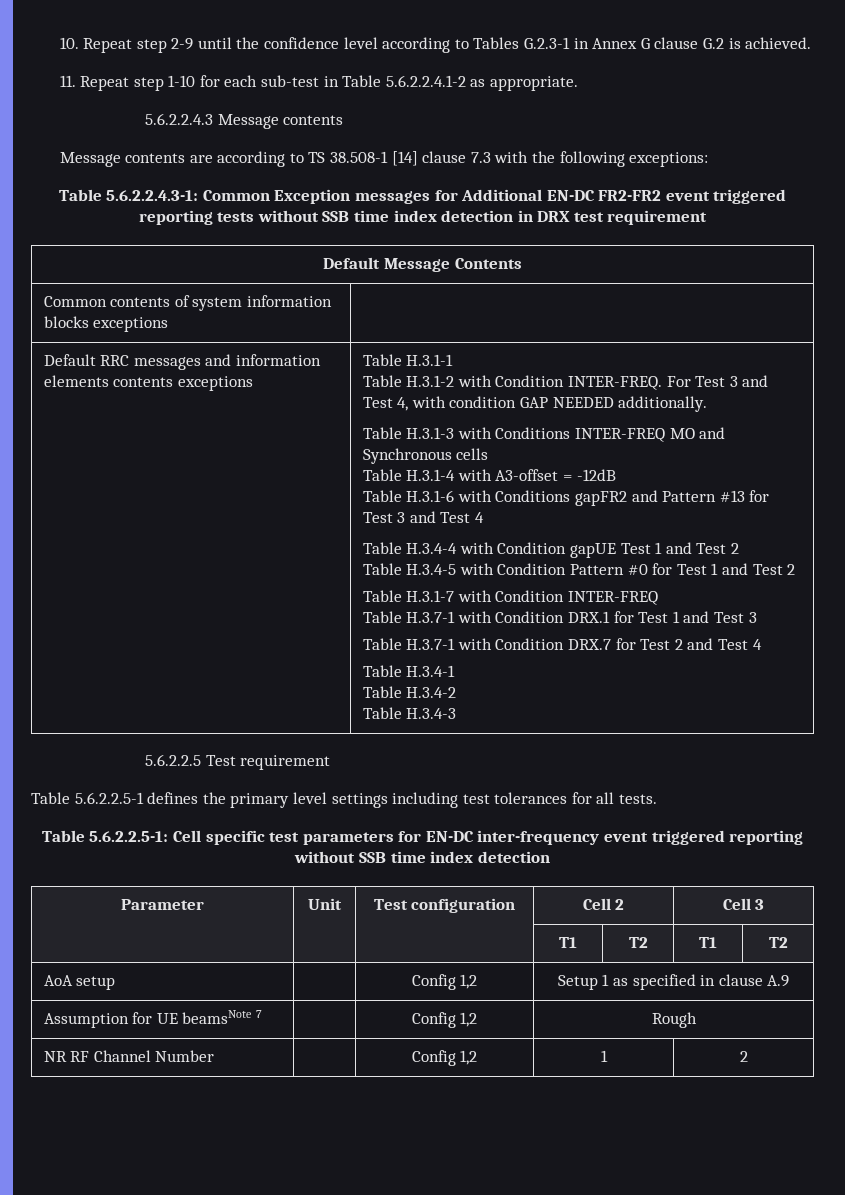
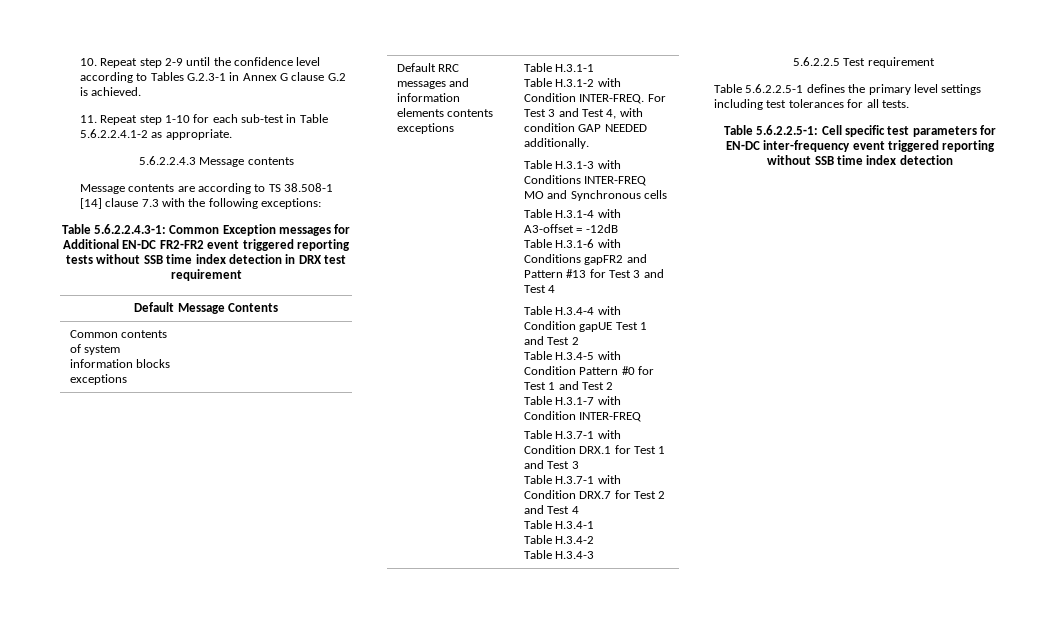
[121,899,204,910] [308,898,342,910] [373,898,516,913] [582,898,625,910] [722,898,765,910] [559,937,577,948] [628,937,648,948] [699,937,717,948] [768,937,788,948] [43,975,116,990] [411,974,478,990] [557,974,790,990] [43,1010,263,1028] [411,1012,478,1028] [651,1012,697,1028] [43,1050,215,1062] [411,1050,478,1066] [600,1050,608,1062] [739,1051,748,1062] // Parameter | Unit | Test configuration | Cell 2 | Cell 3 // | | | T1 | T2 | T1 | T2 // AoA setup | | Config 1,2 | Setup 1 as specified in clause A.9 // Assumption for UE beamsNote 7 | | Config 1,2 | Rough // NR RF Channel Number | | Config 1,2 | 1 | 2 -> (953, 160) none

